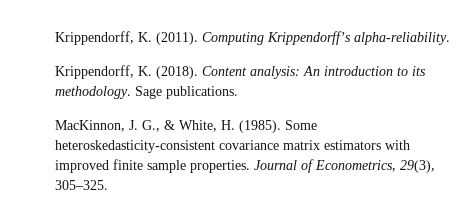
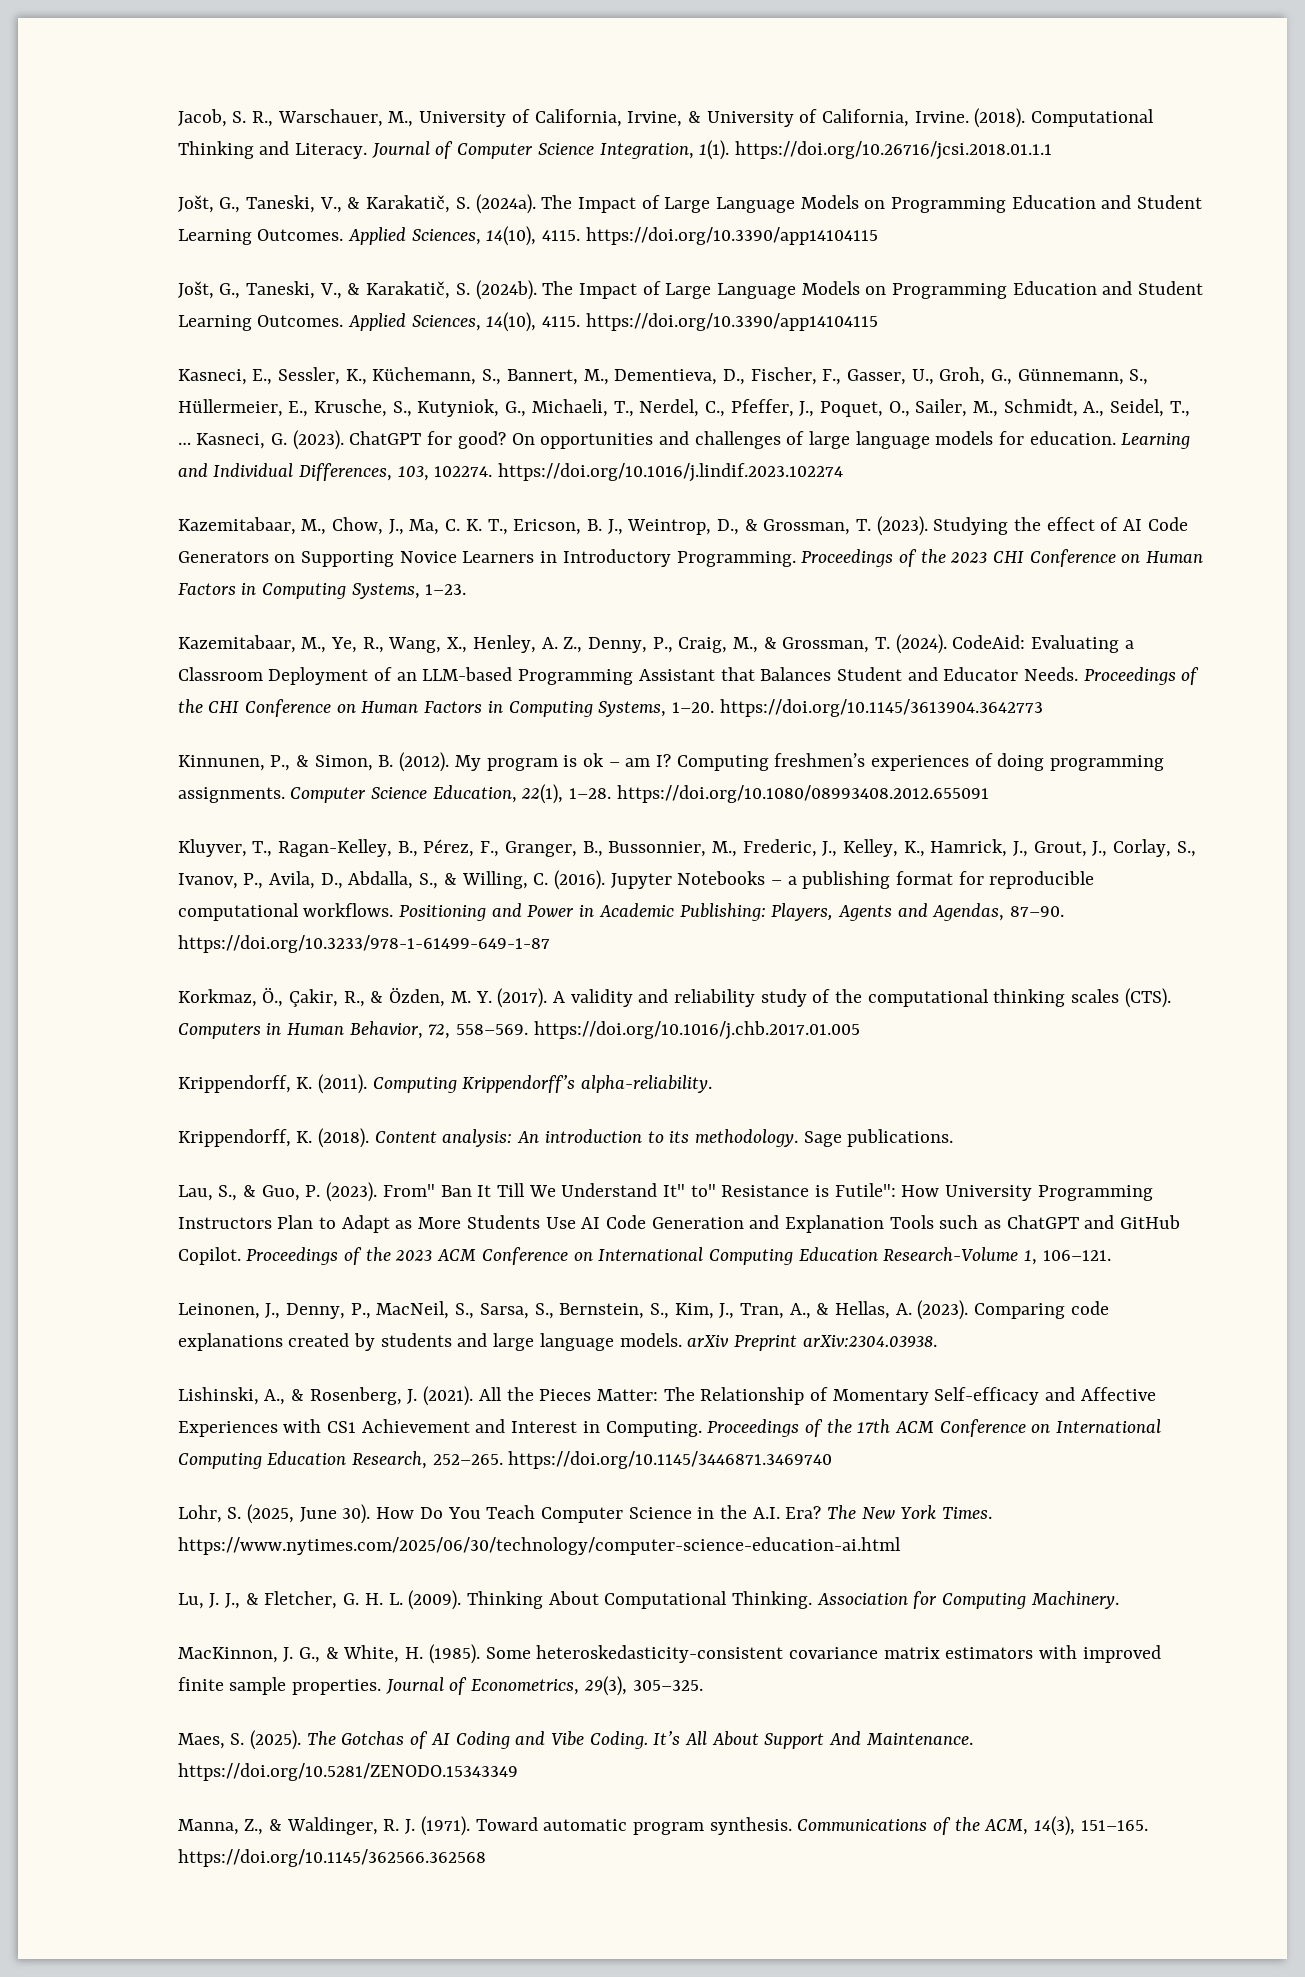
(54, 38) none -> [177,108,1154,128] [177,140,1052,160] [177,194,1202,214] [177,226,878,246] [177,280,1203,300] [177,312,878,332] [177,367,1149,385] [177,399,1190,417] [177,430,1191,450] [177,463,844,482] [177,516,1188,536] [177,549,1203,567] [177,583,467,599] [177,634,1134,654] [177,667,1200,685] [177,699,1043,717] [177,752,1164,772] [177,784,989,804] [177,839,1196,857] [177,870,1095,890] [177,903,1064,921] [177,935,550,953] [177,987,1171,1008] [177,1021,860,1040] Jacob, S. R., Warschauer, M., University of California, Irvine, & University of California, Irvine. (2018). Computational Thinking and Literacy. Journal of Computer Science Integration, 1(1). https://doi.org/10.26716/jcsi.2018.01.1.1 // Jošt, G., Taneski, V., & Karakatič, S. (2024a). The Impact of Large Language Models on Programming Education and Student Learning Outcomes. Applied Sciences, 14(10), 4115. https://doi.org/10.3390/app14104115 // Jošt, G., Taneski, V., & Karakatič, S. (2024b). The Impact of Large Language Models on Programming Education and Student Learning Outcomes. Applied Sciences, 14(10), 4115. https://doi.org/10.3390/app14104115 // Kasneci, E., Sessler, K., Küchemann, S., Bannert, M., Dementieva, D., Fischer, F., Gasser, U., Groh, G., Günnemann, S., Hüllermeier, E., Krusche, S., Kutyniok, G., Michaeli, T., Nerdel, C., Pfeffer, J., Poquet, O., Sailer, M., Schmidt, A., Seidel, T., … Kasneci, G. (2023). ChatGPT for good? On opportunities and challenges of large language models for education. Learning and Individual Differences, 103, 102274. https://doi.org/10.1016/j.lindif.2023.102274 // Kazemitabaar, M., Chow, J., Ma, C. K. T., Ericson, B. J., Weintrop, D., & Grossman, T. (2023). Studying the effect of AI Code Generators on Supporting Novice Learners in Introductory Programming. Proceedings of the 2023 CHI Conference on Human Factors in Computing Systems, 1–23. // Kazemitabaar, M., Ye, R., Wang, X., Henley, A. Z., Denny, P., Craig, M., & Grossman, T. (2024). CodeAid: Evaluating a Classroom Deployment of an LLM-based Programming Assistant that Balances Student and Educator Needs. Proceedings of the CHI Conference on Human Factors in Computing Systems, 1–20. https://doi.org/10.1145/3613904.3642773 // Kinnunen, P., & Simon, B. (2012). My program is ok – am I? Computing freshmen’s experiences of doing programming assignments. Computer Science Education, 22(1), 1–28. https://doi.org/10.1080/08993408.2012.655091 // Kluyver, T., Ragan-Kelley, B., Pérez, F., Granger, B., Bussonnier, M., Frederic, J., Kelley, K., Hamrick, J., Grout, J., Corlay, S., Ivanov, P., Avila, D., Abdalla, S., & Willing, C. (2016). Jupyter Notebooks – a publishing format for reproducible computational workflows. Positioning and Power in Academic Publishing: Players, Agents and Agendas, 87–90. https://doi.org/10.3233/978-1-61499-649-1-87 // Korkmaz, Ö., Çakir, R., & Özden, M. Y. (2017). A validity and reliability study of the computational thinking scales (CTS). Computers in Human Behavior, 72, 558–569. https://doi.org/10.1016/j.chb.2017.01.005 //
(238, 92) none -> [177,1182,1153,1202] [177,1215,1180,1233] [177,1247,1111,1265] [177,1300,1109,1320] [177,1333,937,1351] [177,1386,1156,1406] [177,1419,1161,1437] [177,1451,833,1469] [177,1504,992,1524] [177,1537,901,1555] [177,1590,1119,1610] // Lau, S., & Guo, P. (2023). From" Ban It Till We Understand It" to" Resistance is Futile": How University Programming Instructors Plan to Adapt as More Students Use AI Code Generation and Explanation Tools such as ChatGPT and GitHub Copilot. Proceedings of the 2023 ACM Conference on International Computing Education Research-Volume 1, 106–121. // Leinonen, J., Denny, P., MacNeil, S., Sarsa, S., Bernstein, S., Kim, J., Tran, A., & Hellas, A. (2023). Comparing code explanations created by students and large language models. arXiv Preprint arXiv:2304.03938. // Lishinski, A., & Rosenberg, J. (2021). All the Pieces Matter: The Relationship of Momentary Self-efficacy and Affective Experiences with CS1 Achievement and Interest in Computing. Proceedings of the 17th ACM Conference on International Computing Education Research, 252–265. https://doi.org/10.1145/3446871.3469740 // Lohr, S. (2025, June 30). How Do You Teach Computer Science in the A.I. Era? The New York Times. https://www.nytimes.com/2025/06/30/technology/computer-science-education-ai.html // Lu, J. J., & Fletcher, G. H. L. (2009). Thinking About Computational Thinking. Association for Computing Machinery.
(108, 185) none -> [177,1730,973,1750] [177,1763,518,1781] [177,1816,1148,1836] [177,1849,486,1867] // Maes, S. (2025). The Gotchas of AI Coding and Vibe Coding. It’s All About Support And Maintenance. https://doi.org/10.5281/ZENODO.15343349 // Manna, Z., & Waldinger, R. J. (1971). Toward automatic program synthesis. Communications of the ACM, 14(3), 151–165. https://doi.org/10.1145/362566.362568

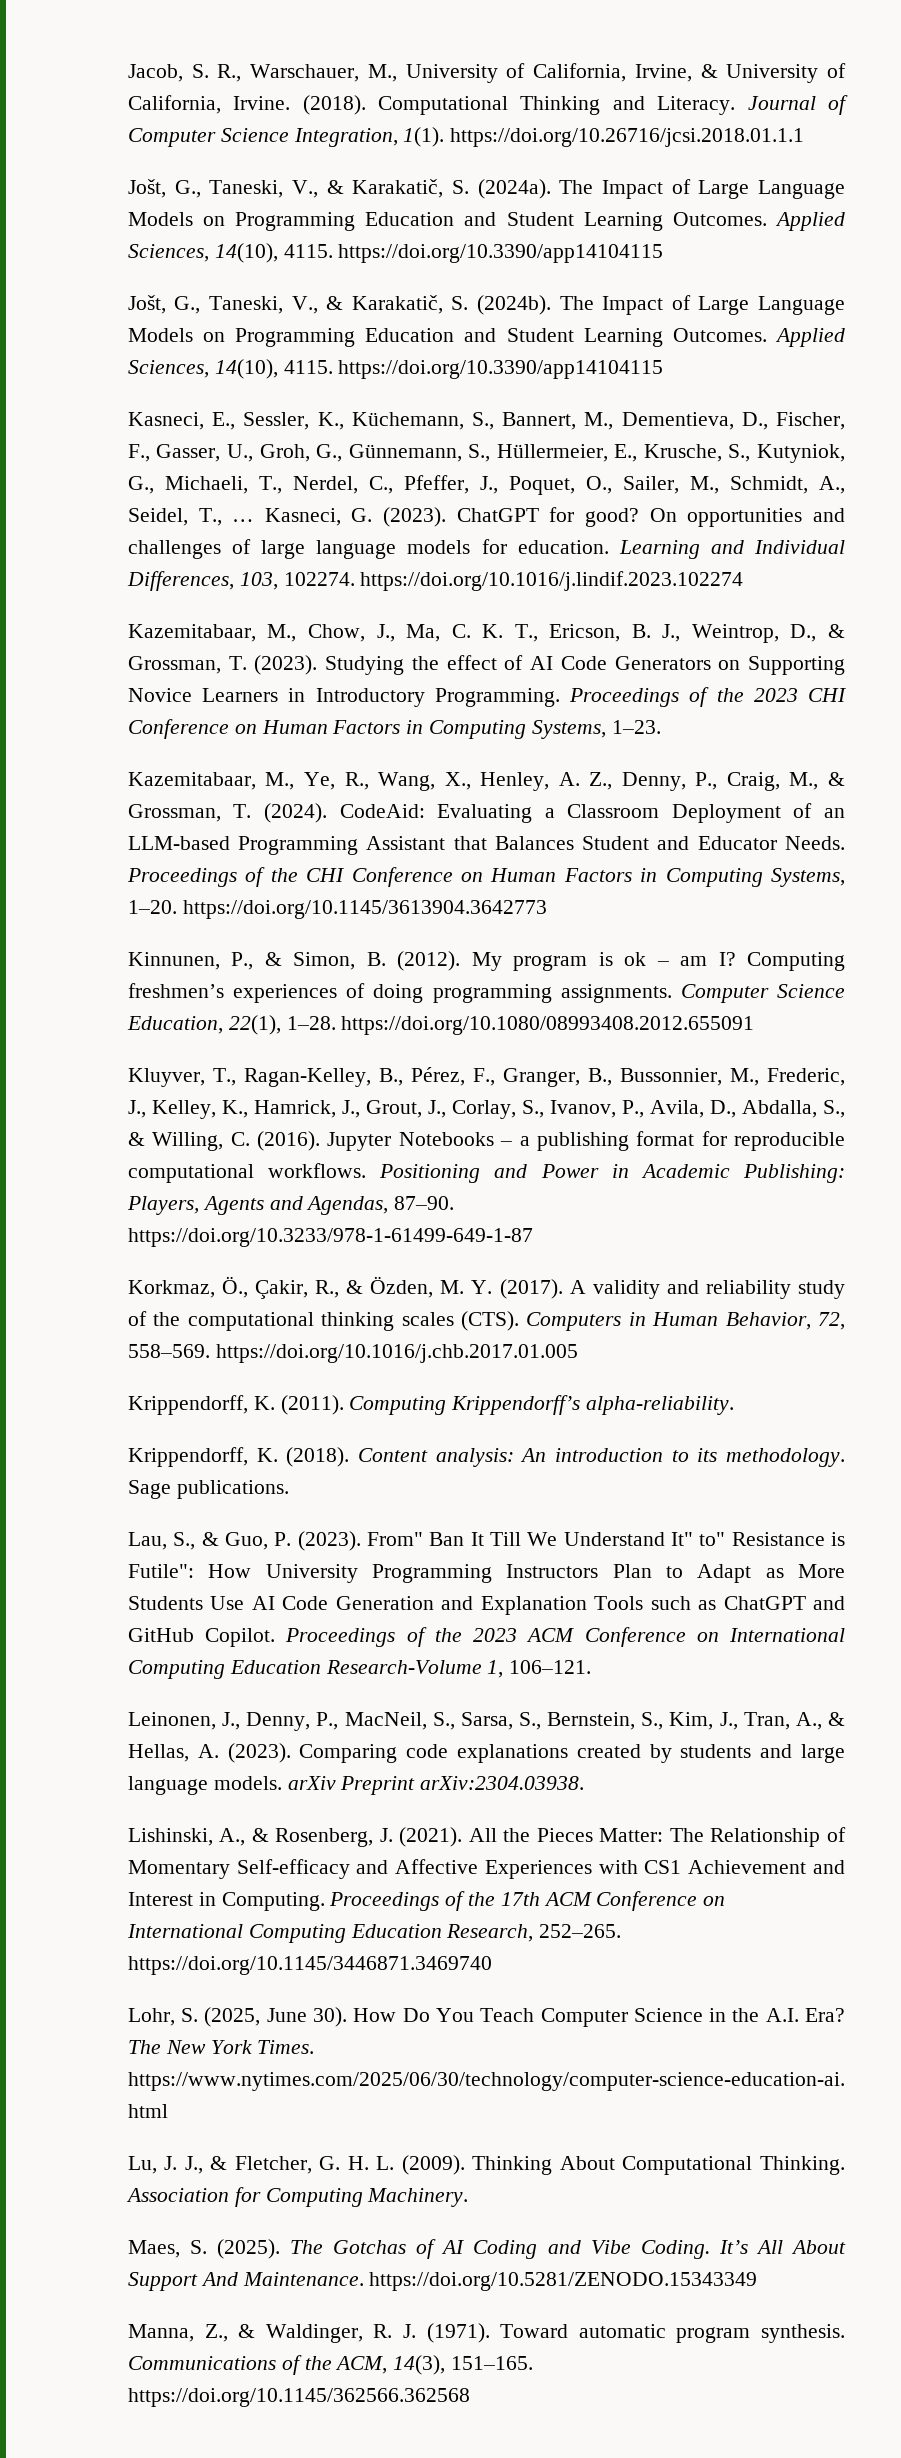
[177,1644,1161,1664] [177,1676,703,1696] // MacKinnon, J. G., & White, H. (1985). Some heteroskedasticity-consistent covariance matrix estimators with improved finite sample properties. Journal of Econometrics, 29(3), 305–325. -> (469, 2197) none

